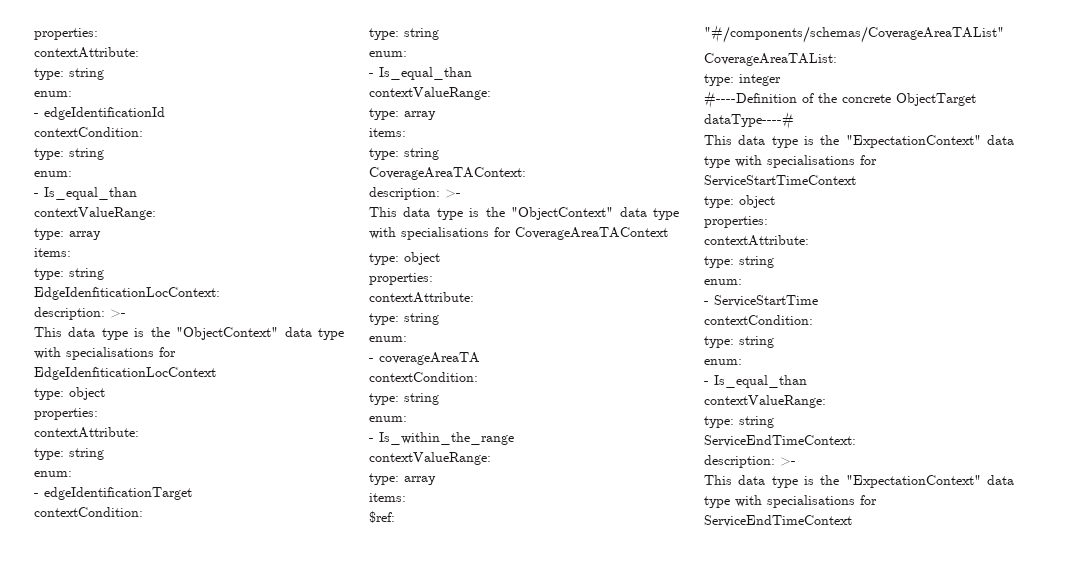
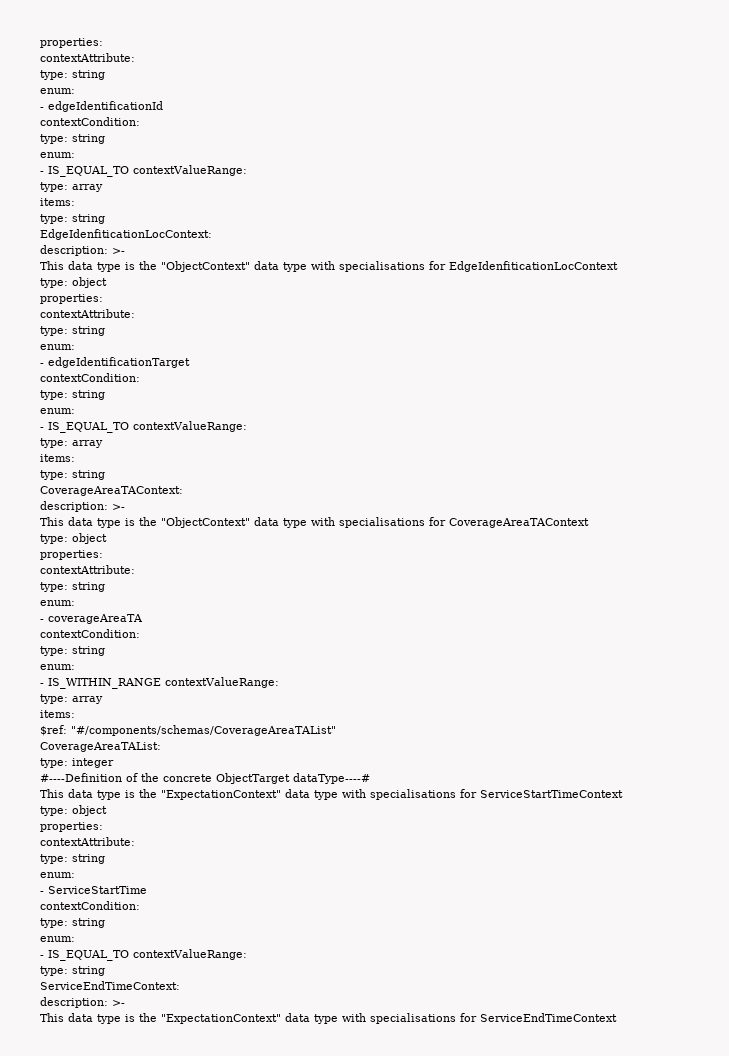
[44,187,137,200] Is_equal_than // -> [48,166,129,177] IS_EQUAL_TO
[379,67,472,80] Is_equal_than // -> [48,422,129,433] IS_EQUAL_TO
[379,432,514,445] Is_within_the_range // -> [48,678,161,689] IS_WITHIN_RANGE
[714,375,807,388] Is_equal_than // -> [48,950,129,961] IS_EQUAL_TO

